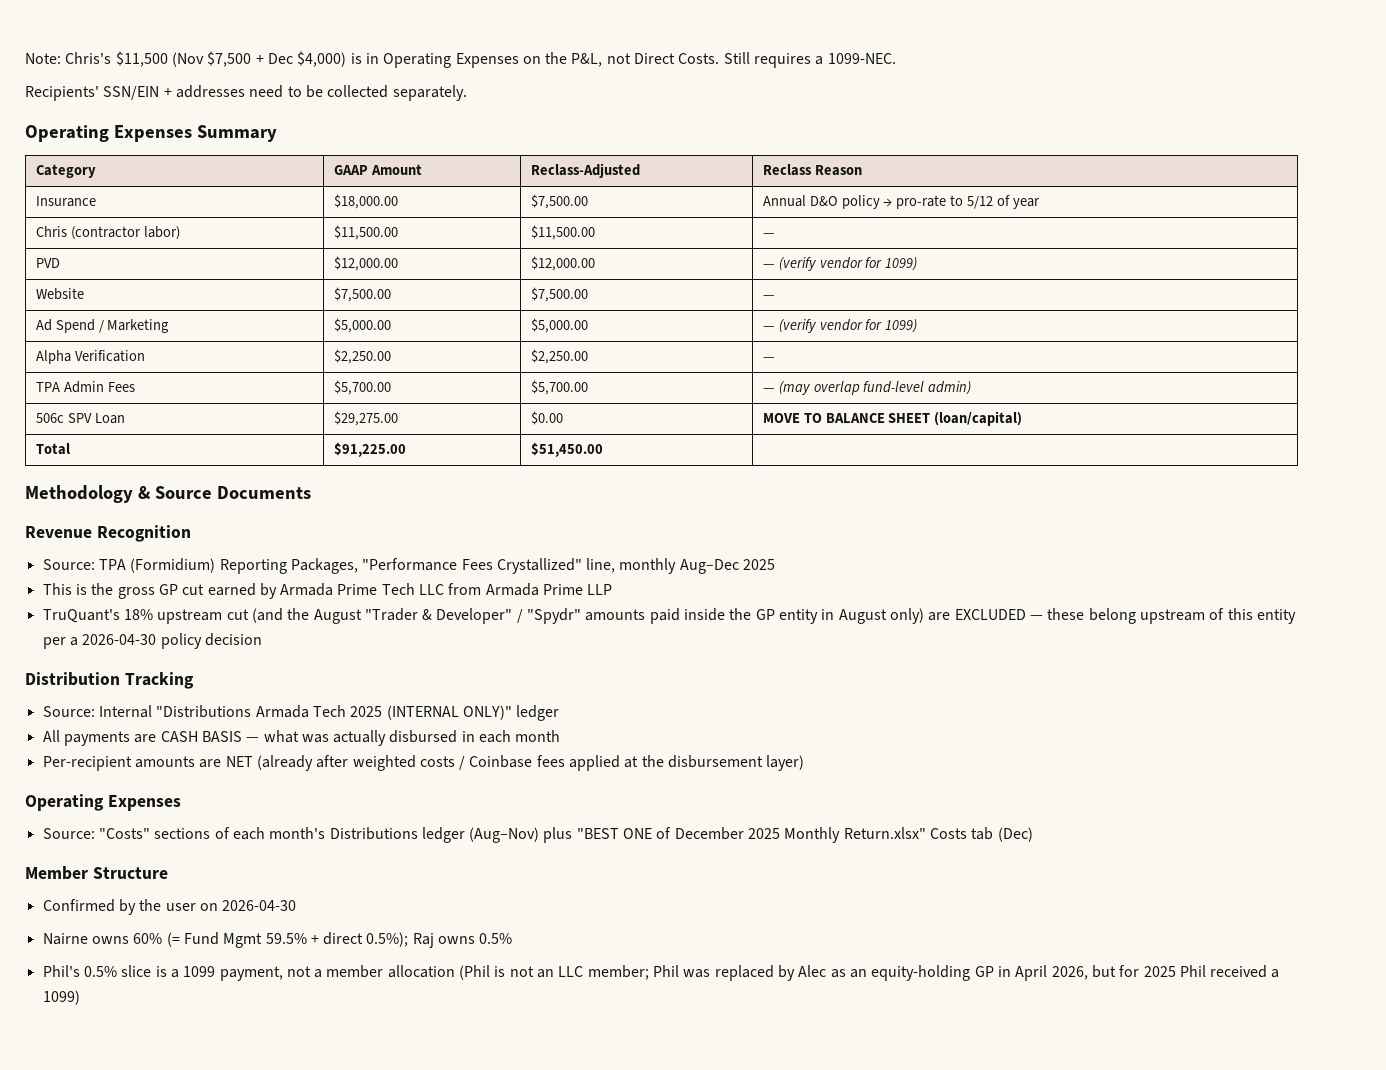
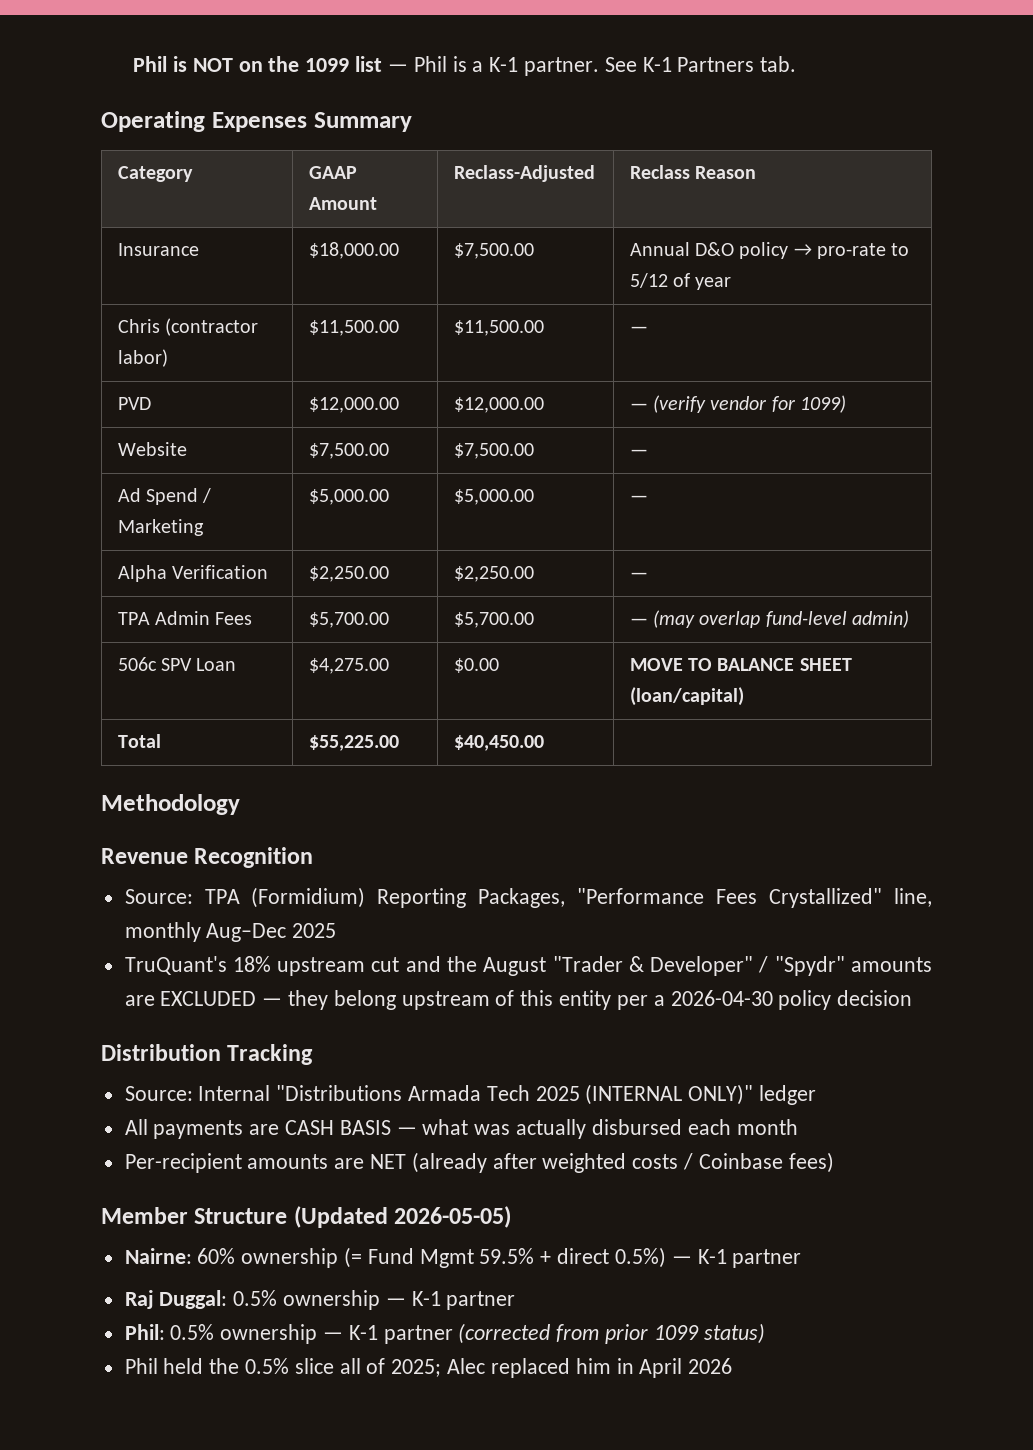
[25,51,896,68] [25,85,467,101] Note: Chris's $11,500 (Nov $7,500 + Dec $4,000) is in Operating Expenses on the P&L, not Direct Costs. Still requires a 1099-NEC. // Recipients' SSN/EIN + addresses need to be collected separately. -> [133,56,797,76] Phil is NOT on the 1099 list — Phil is a K-1 partner. See K-1 Partners tab.
[778,319,918,333] (verify vendor for 1099) -> (648, 498) none
[333,411,398,426] $29,275.00 -> [308,658,389,674] $4,275.00
[333,442,406,457] [530,442,603,457] $91,225.00 | $51,450.00 -> [308,735,399,751] [453,735,544,751] $55,225.00 | $40,450.00
[137,486,311,499] & Source Documents -> (240, 804) none
[42,583,613,599] // This is the gross GP cut earned by Armada Prime Tech LLC from Armada Prime LLP -> (337, 930) none
[251,608,283,623] (and -> [405,956,441,972] and
[649,608,925,624] paid inside the GP entity in August only) -> (932, 964) none
[1047,608,1085,620] these -> [288,990,329,1010] they
[461,731,475,742] in -> (682, 1127) none
[536,755,805,771] [25,794,181,811] [42,827,1033,843] [25,866,168,880] [42,899,297,915] [42,933,163,945] fees applied at the disbursement layer) // Operating Expenses // Source: "Costs" sections of each month's Distributions ledger (Aug–Nov) plus "BEST ONE of December 2025 Monthly Return.xlsx" Costs tab (Dec) // Member Structure // Confirmed by the user on 2026-04-30 // Nairne owns 60% -> [788,1152,834,1173] [101,1206,512,1228] [124,1248,339,1268] fees) // Member Structure (Updated 2026-05-05) // Nairne: 60% ownership
[366,932,513,948] [42,965,1280,981] [42,990,80,1005] 0.5%); Raj owns 0.5% // Phil's 0.5% slice is a 1099 payment, not a member allocation (Phil is not an LLC member; Phil was replaced by Alec as an equity-holding GP in April 2026, but for 2025 Phil received a 1099) -> [614,1247,802,1268] [124,1290,516,1310] [124,1323,765,1344] [124,1358,733,1378] 0.5%) — K-1 partner // Raj Duggal: 0.5% ownership — K-1 partner // Phil: 0.5% ownership — K-1 partner (corrected from prior 1099 status) // Phil held the 0.5% slice all of 2025; Alec replaced him in April 2026

